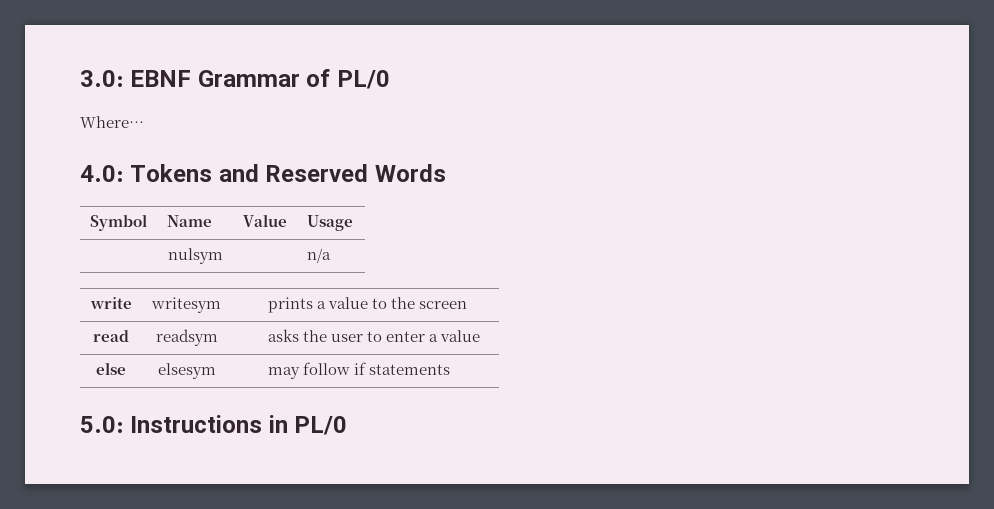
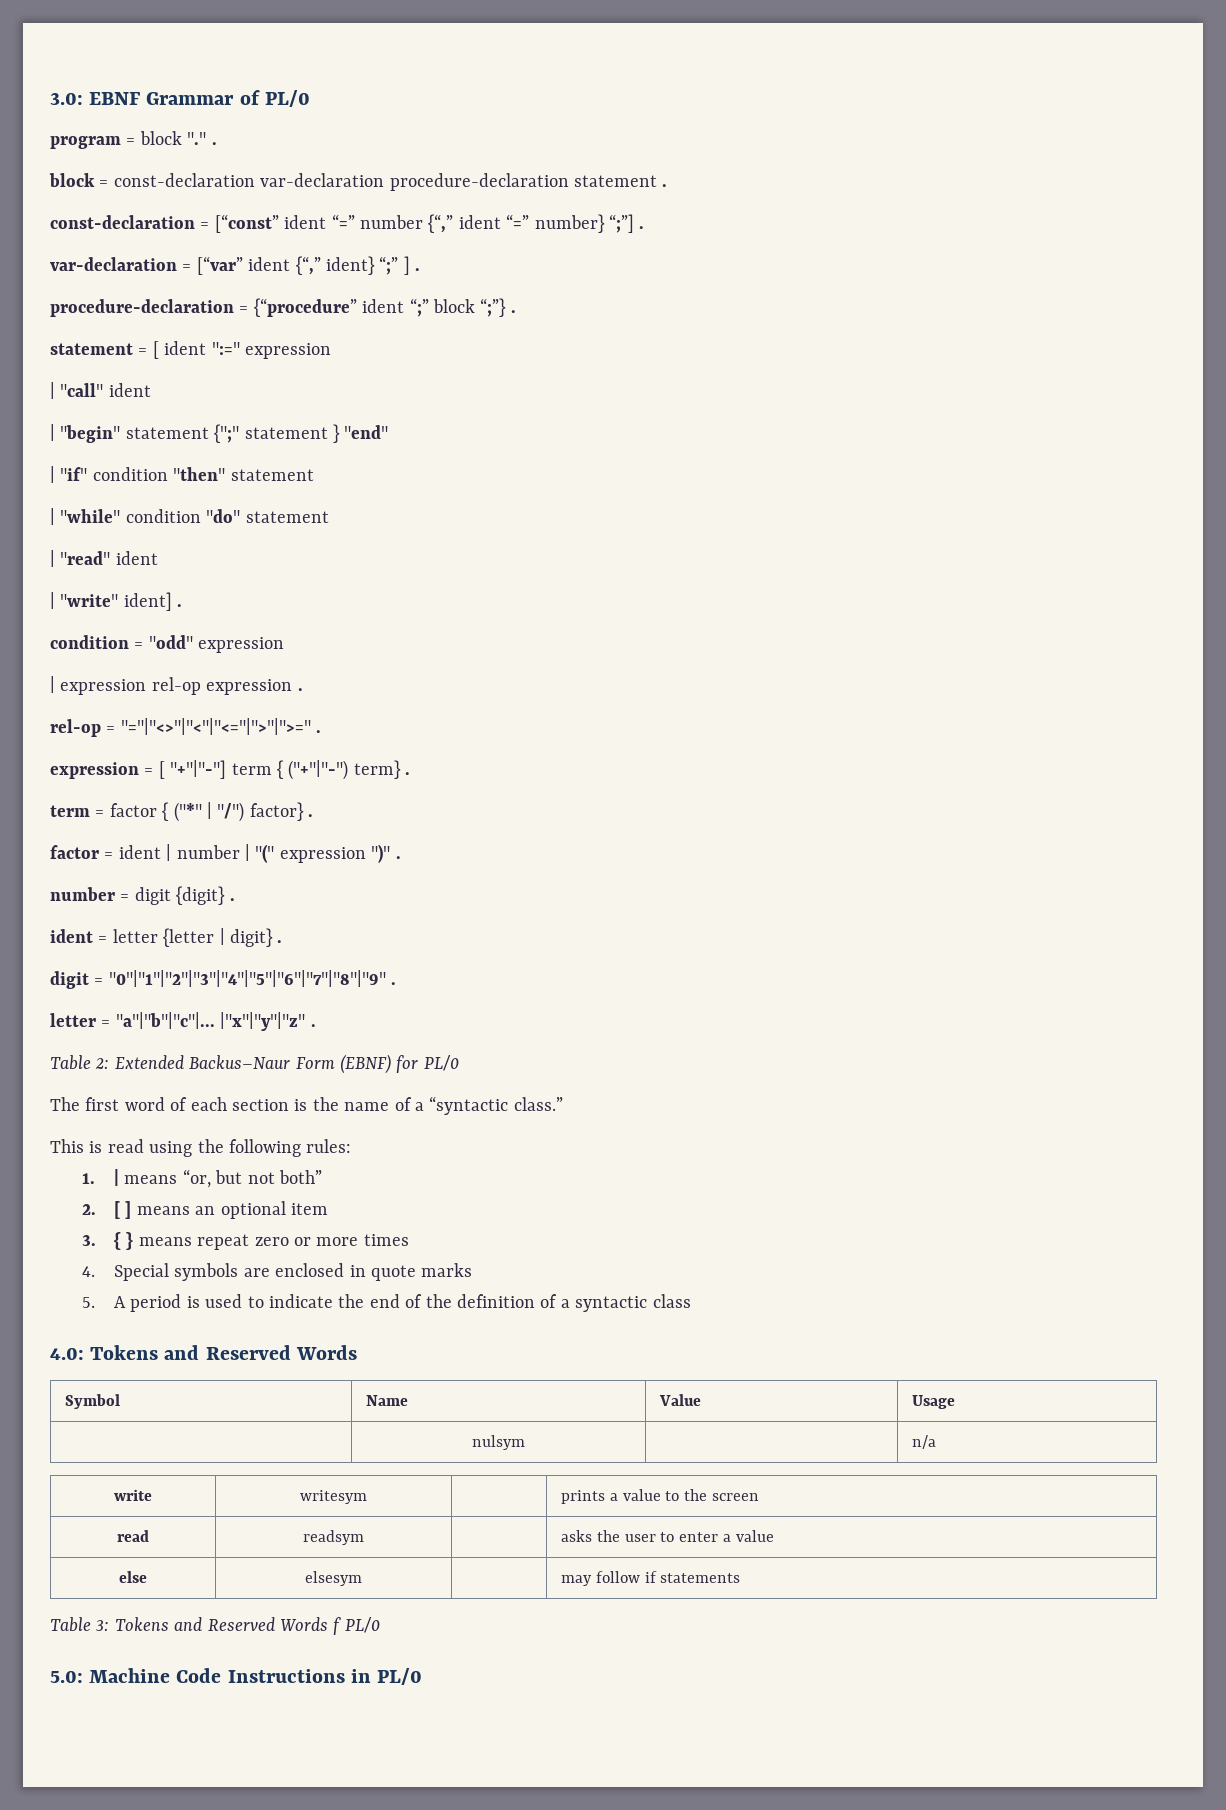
[80,116,144,128] Where… -> [50,131,217,149] [49,173,668,191] [50,214,645,233] [50,256,421,275] [50,298,516,317] [50,341,331,359] [50,382,151,399] [50,424,389,443] [50,466,314,483] [50,508,329,525] [50,550,158,567] [50,592,183,611] [50,635,285,653] [50,676,303,695] [50,718,322,737] [50,760,411,780] [50,802,314,822] [50,844,401,863] [50,886,235,905] [50,928,283,947] [50,970,397,989] [50,1012,316,1031] [50,1054,459,1074] [50,1096,563,1115] [50,1139,352,1157] [82,1169,323,1188] [82,1201,329,1219] [82,1232,409,1250] [82,1263,473,1281] [82,1294,691,1312] program = block "." . // block = const-declaration var-declaration procedure-declaration statement . // const-declaration = [“const” ident “=” number {“,” ident “=” number} “;”] . // var-declaration = [“var” ident {“,” ident} “;” ] . // procedure-declaration = {“procedure” ident “;” block “;”} . // statement = [ ident ":=" expression // | "call" ident // | "begin" statement {";" statement } "end" // | "if" condition "then" statement // | "while" condition "do" statement // | "read" ident // | "write" ident] . // condition = "odd" expression // | expression rel-op expression . // rel-op = "="|"<>"|"<"|"<="|">"|">=" . // expression = [ "+"|"-"] term { ("+"|"-") term} . // term = factor { ("*" | "/") factor} . // factor = ident | number | "(" expression ")" . // number = digit {digit} . // ident = letter {letter | digit} . // digit = "0"|"1"|"2"|"3"|"4"|"5"|"6"|"7"|"8"|"9" . // letter = "a"|"b"|"c"|... |"x"|"y"|"z" . // Table 2: Extended Backus–Naur Form (EBNF) for PL/0 // The first word of each section is the name of a “syntactic class.” // This is read using the following rules: // 1. | means “or, but not both” // 2. [ ] means an optional item // 3. { } means repeat zero or more times // 4. Special symbols are enclosed in quote marks // 5. A period is used to indicate the end of the definition of a syntactic class
(450, 369) none -> [50,1617,380,1635] // Table 3: Tokens and Reserved Words f PL/0
(124, 424) none -> [89,1668,222,1683] Machine Code

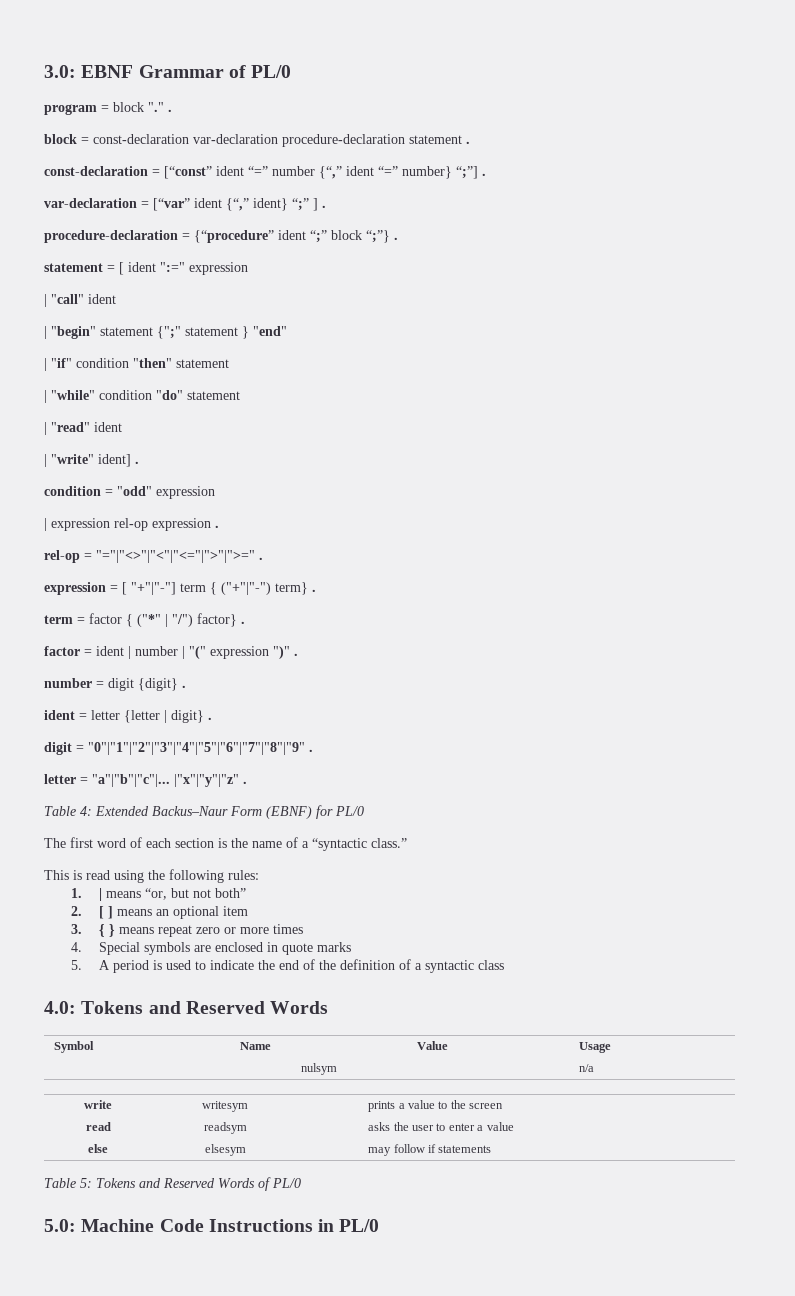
[95,1058,110,1069] 2: -> [80,806,92,816] 4:
[96,1617,342,1635] 3: Tokens and Reserved Words f -> [80,1177,271,1191] 5: Tokens and Reserved Words of

